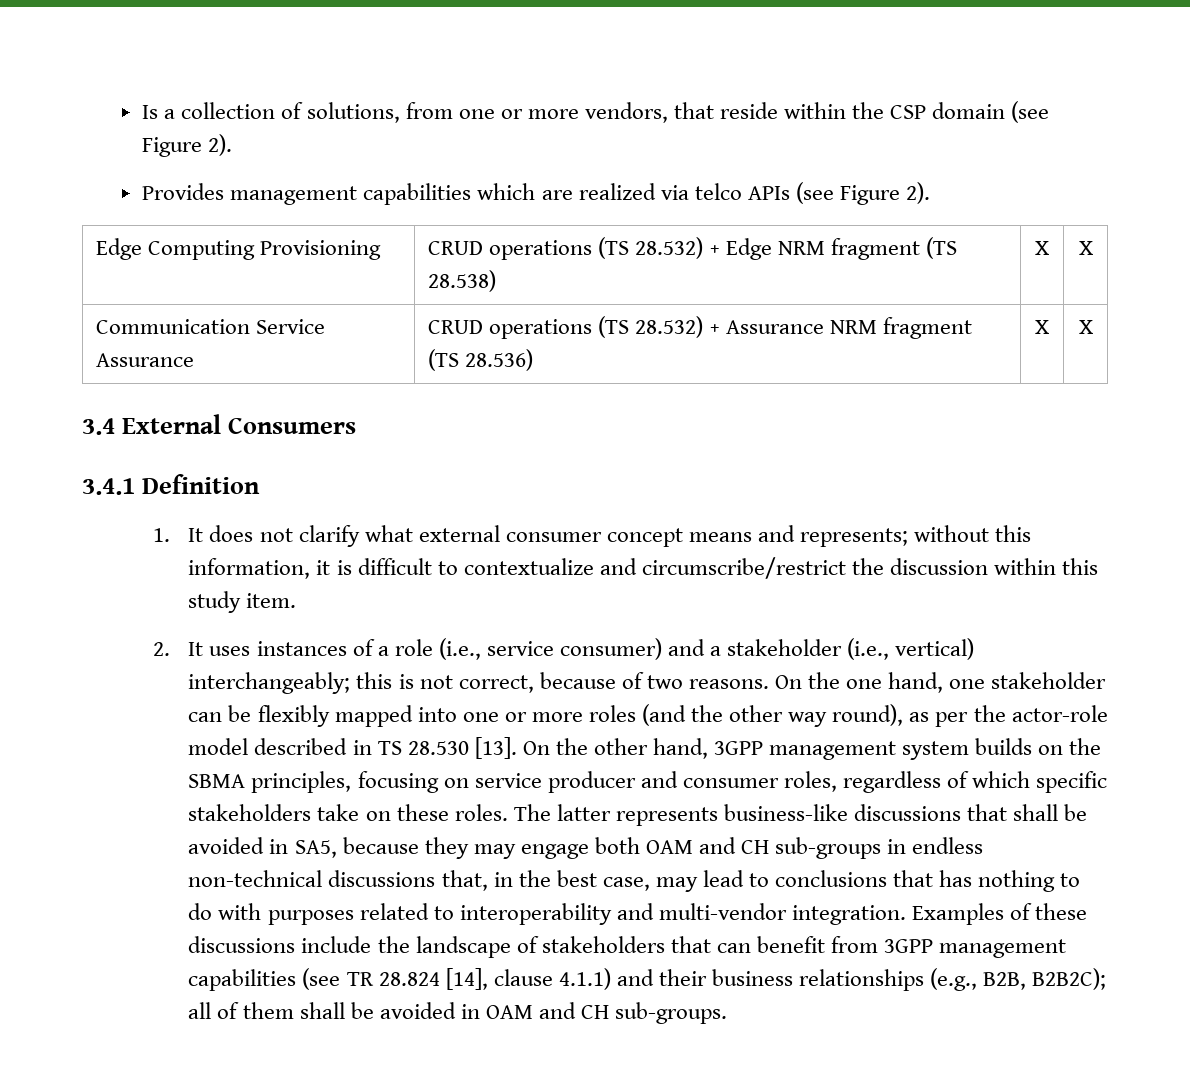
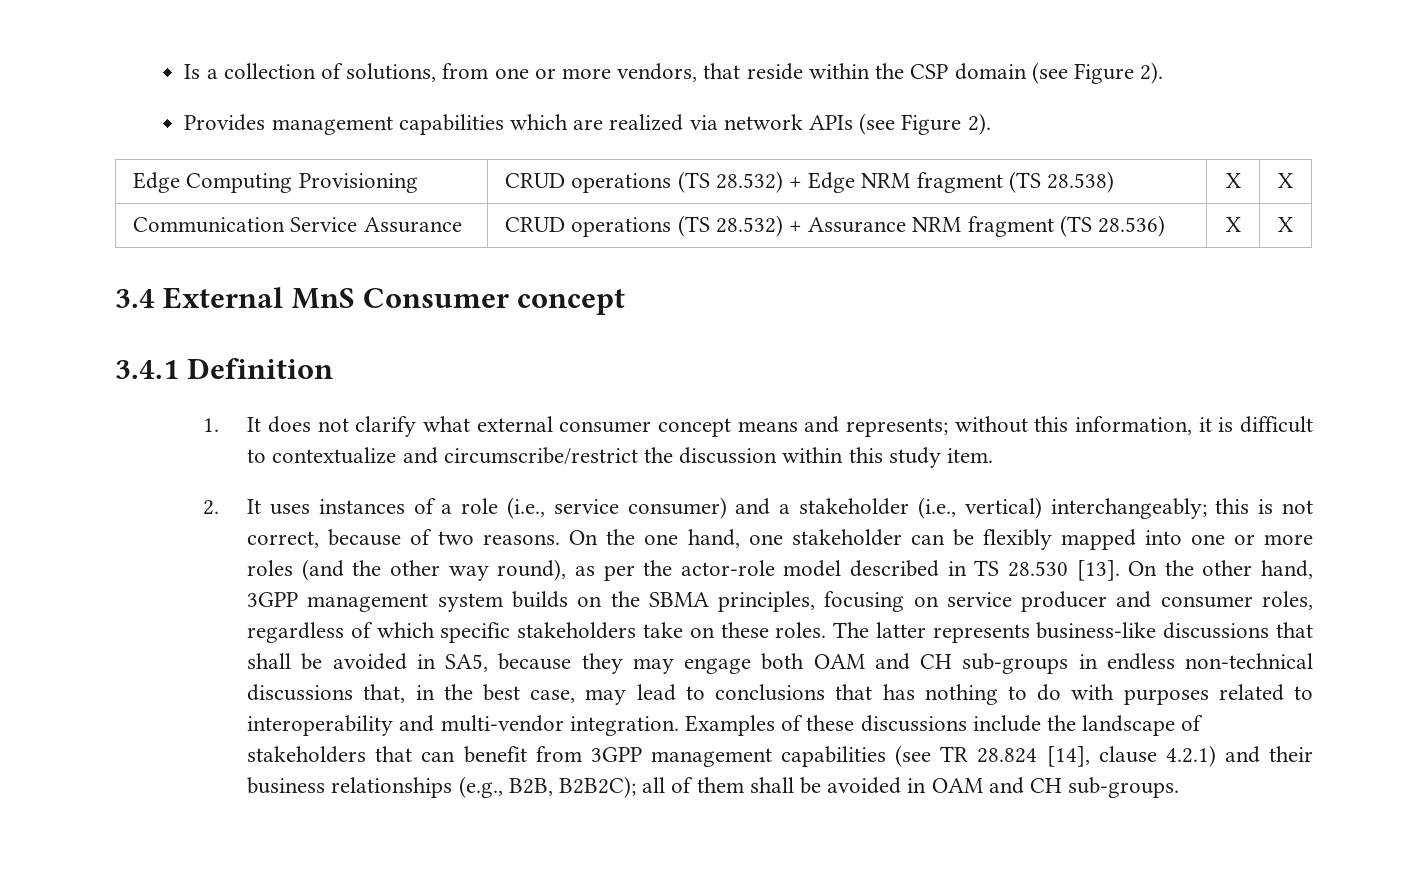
[694,183,742,200] telco -> [723,114,803,130] network
[228,417,357,434] Consumers -> [291,288,626,315] MnS Consumer concept
[558,968,611,990] 4.1.1) -> [1165,745,1216,767] 4.2.1)

